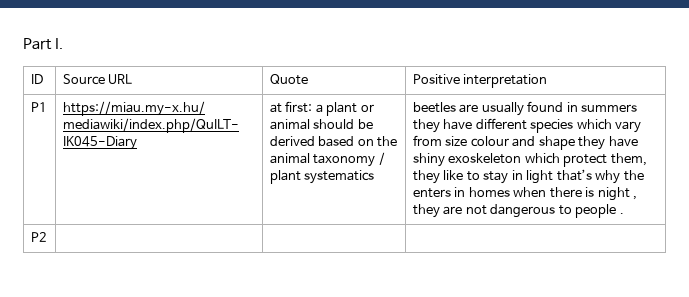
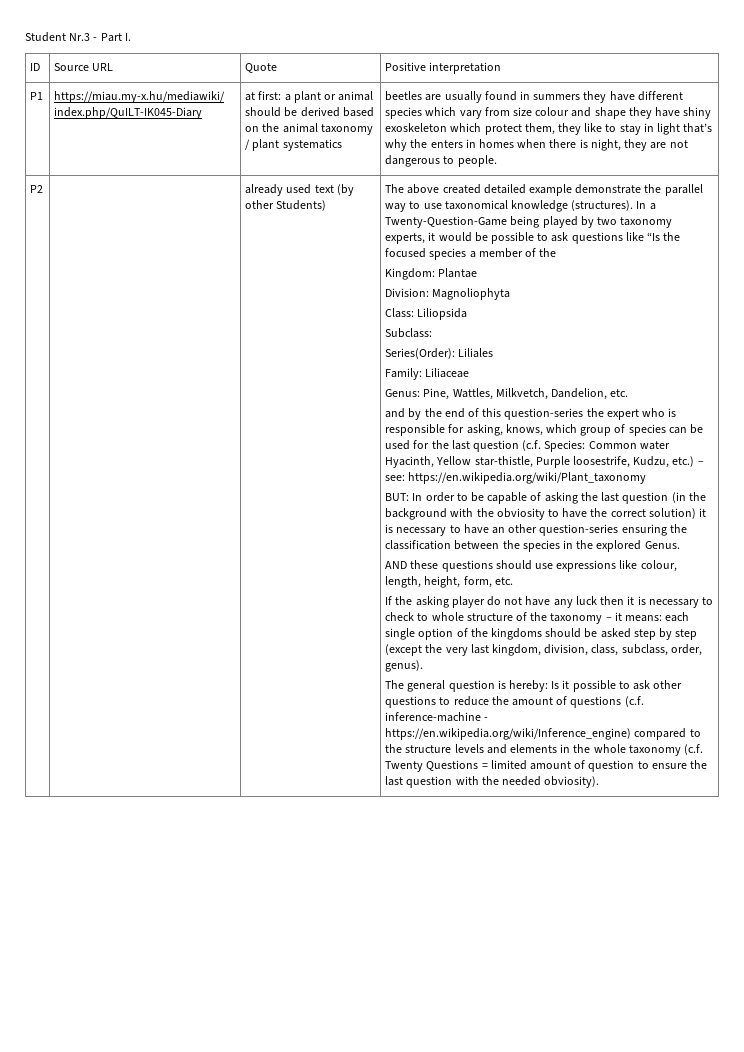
(23, 44) none -> [25,32,98,42] Student Nr.3 -
[597,187,638,201] night , -> [590,139,621,151] night,
[575,204,624,218] people . -> [457,155,497,167] people.
(47, 237) | -> [245,184,354,196] [245,200,327,211] [385,184,703,196] [385,200,656,212] [385,216,673,228] [385,232,681,244] [385,248,557,260] [385,268,478,280] [385,288,511,300] [385,308,468,320] [385,328,433,338] [385,348,494,359] [385,368,470,380] [385,388,629,400] [385,408,677,420] [385,424,704,436] [385,440,670,452] [385,456,704,468] [385,472,647,484] [385,492,706,504] [385,508,707,520] [385,524,687,536] [385,540,680,552] [385,560,677,572] [385,576,513,588] [385,596,714,608] [385,612,690,624] [385,628,698,640] [385,644,702,656] [385,660,424,672] [385,680,683,692] [385,696,644,708] [385,712,489,722] [385,728,701,740] [385,744,704,756] [385,760,708,772] [385,776,600,788] already used text (by other Students) | The above created detailed example demonstrate the parallel way to use taxonomical knowledge (structures). In a Twenty-Question-Game being played by two taxonomy experts, it would be possible to ask questions like “Is the focused species a member of the // Kingdom: Plantae // Division: Magnoliophyta // Class: Liliopsida // Subclass: // Series(Order): Liliales // Family: Liliaceae // Genus: Pine, Wattles, Milkvetch, Dandelion, etc. // and by the end of this question-series the expert who is responsible for asking, knows, which group of species can be used for the last question (c.f. Species: Common water Hyacinth, Yellow star-thistle, Purple loosestrife, Kudzu, etc.) – see: https://en.wikipedia.org/wiki/Plant_taxonomy // BUT: In order to be capable of asking the last question (in the background with the obviosity to have the correct solution) it is necessary to have an other question-series ensuring the classification between the species in the explored Genus. // AND these questions should use expressions like colour, length, height, form, etc. // If the asking player do not have any luck then it is necessary to check to whole structure of the taxonomy – it means: each single option of the kingdoms should be asked step by step (except the very last kingdom, division, class, subclass, order, genus). // The general question is hereby: Is it possible to ask other questions to reduce the amount of questions (c.f. inference-machine - https://en.wikipedia.org/wiki/Inference_engine) compared to the structure levels and elements in the whole taxonomy (c.f. Twenty Questions = limited amount of question to ensure the last question with the needed obviosity).

